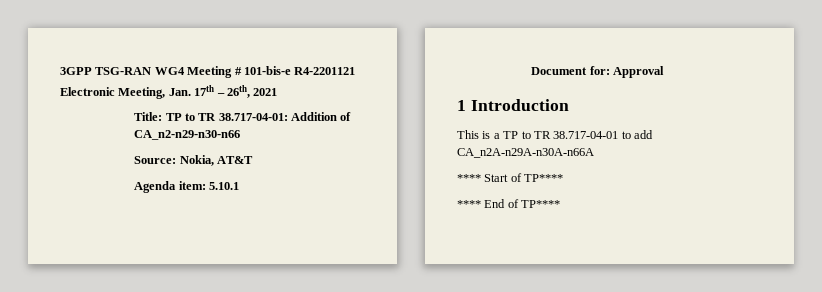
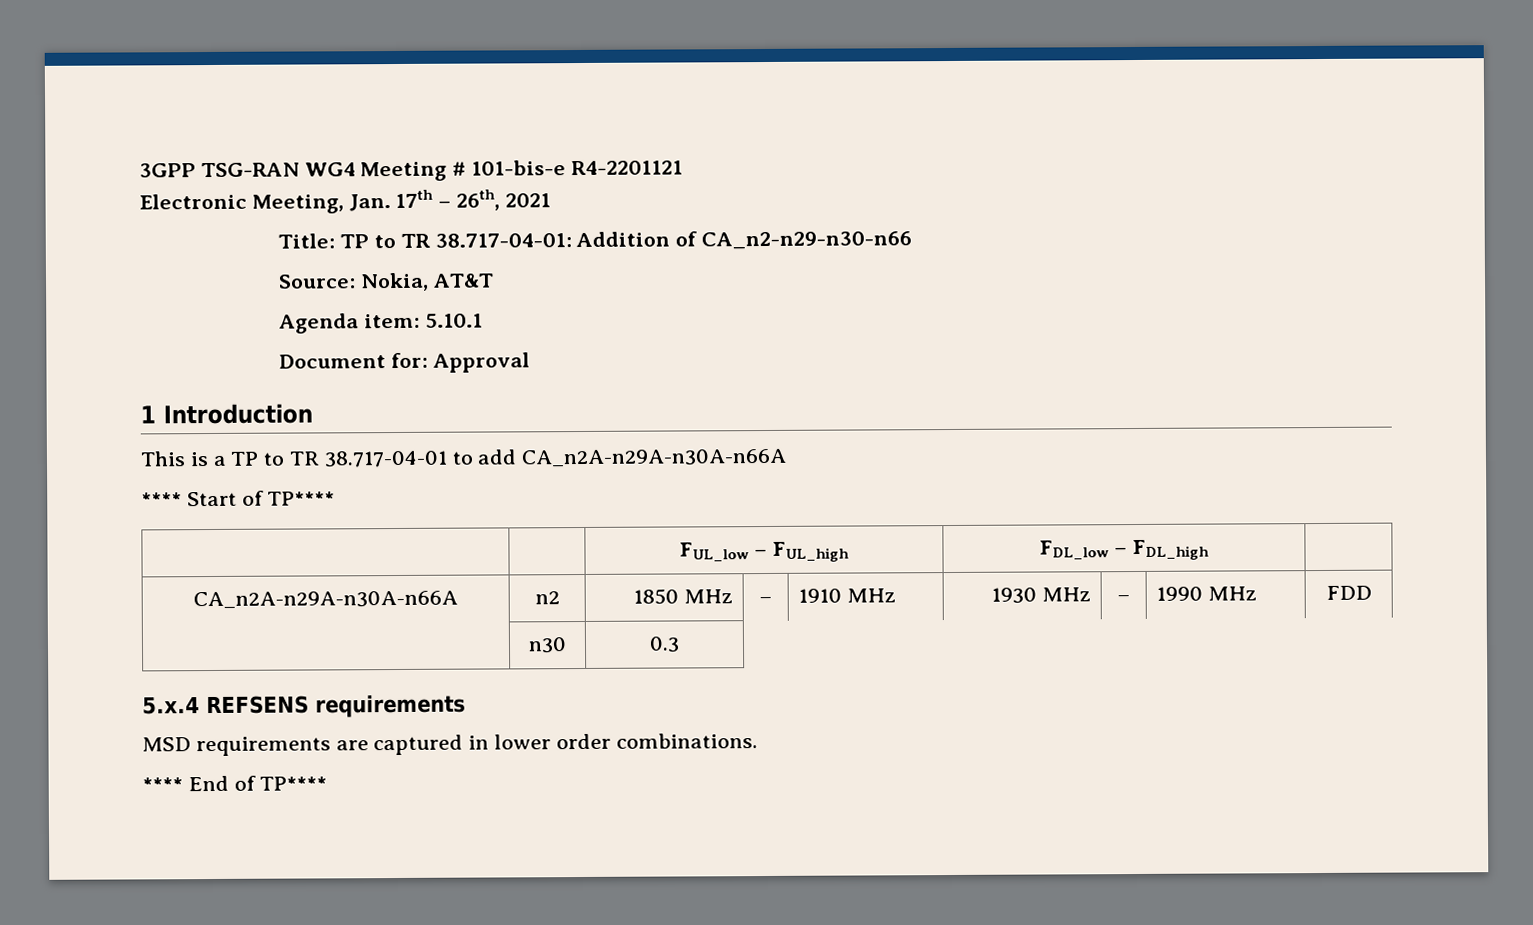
(564, 178) none -> [679,541,849,562] [1039,539,1209,561] [193,590,458,610] [534,591,560,605] [633,588,734,605] [759,596,772,604] [797,588,896,603] [991,587,1092,604] [1117,595,1130,602] [1155,586,1257,601] [1325,585,1372,600] [528,637,567,654] [649,636,680,653] [142,694,466,718] [142,733,758,757] // | | FUL_low – FUL_high | FDL_low – FDL_high | // CA_n2A-n29A-n30A-n66A | n2 | 1850 MHz | – | 1910 MHz | 1930 MHz | – | 1990 MHz | FDD // | n30 | 0.3 // 5.x.4 REFSENS requirements // MSD requirements are captured in lower order combinations.

